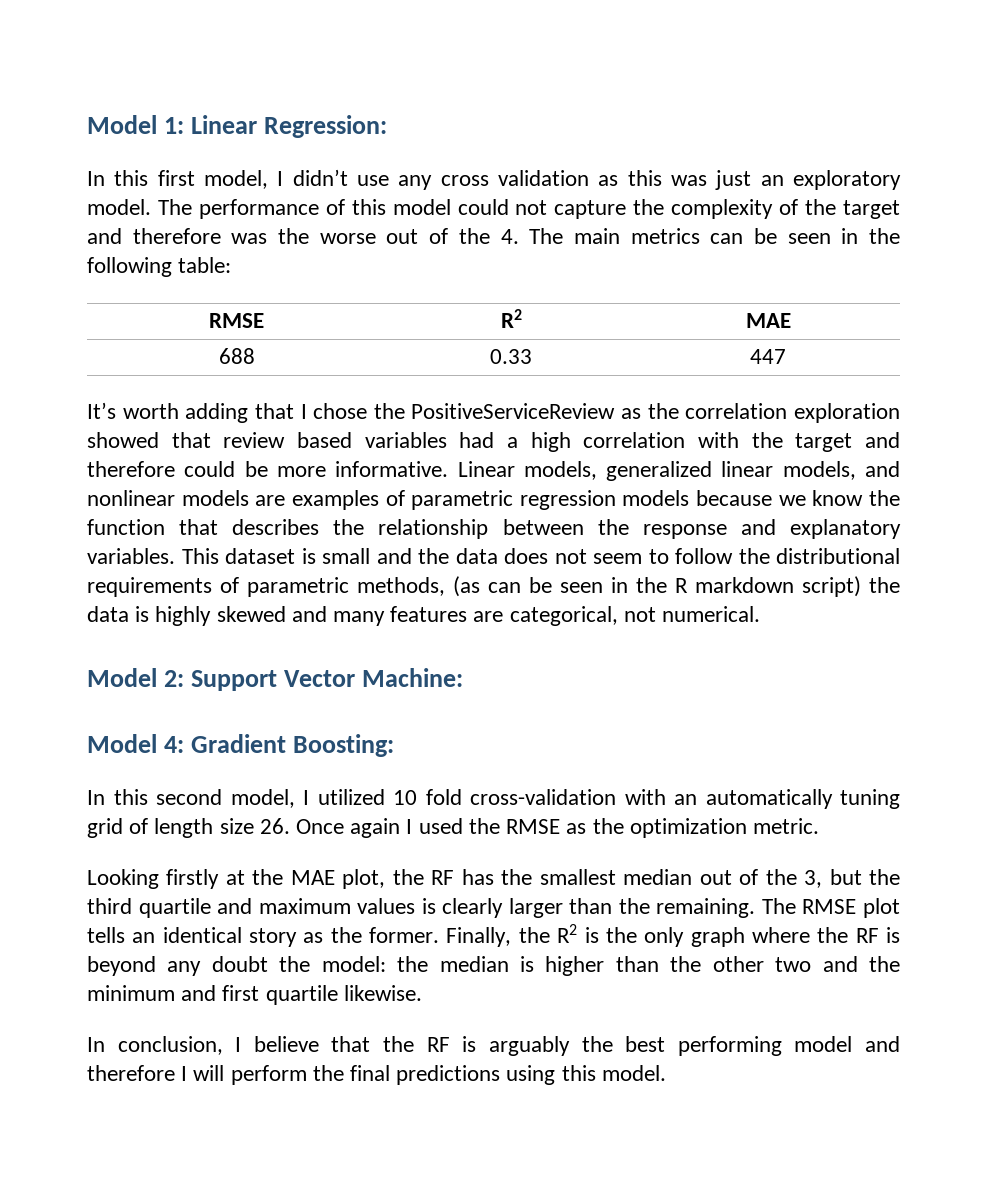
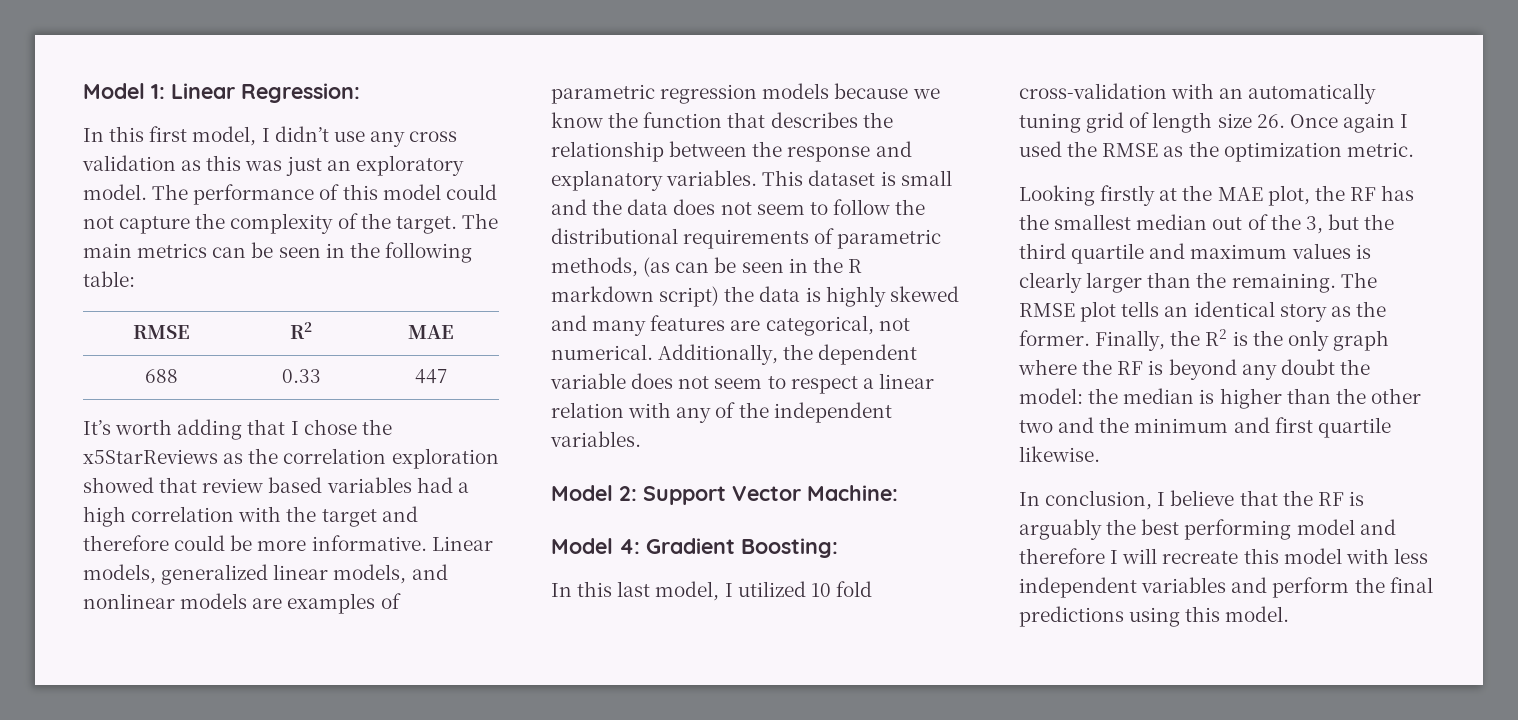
[842,200,900,219] [87,228,519,244] target and therefore was the worse out of the 4. -> [395,216,457,234] target.
[411,403,616,419] PositiveServiceReview -> [83,449,218,464] x5StarReviews
(761, 614) none -> [658,344,918,365] [550,373,934,394] [551,402,892,423] [550,431,641,447] Additionally, the dependent variable does not seem to respect a linear relation with any of the independent variables.
[156,789,222,805] second -> [617,581,651,597] last
(225, 1073) none -> [1162,548,1428,564] [1019,577,1268,598] recreate this model with less independent variables and

